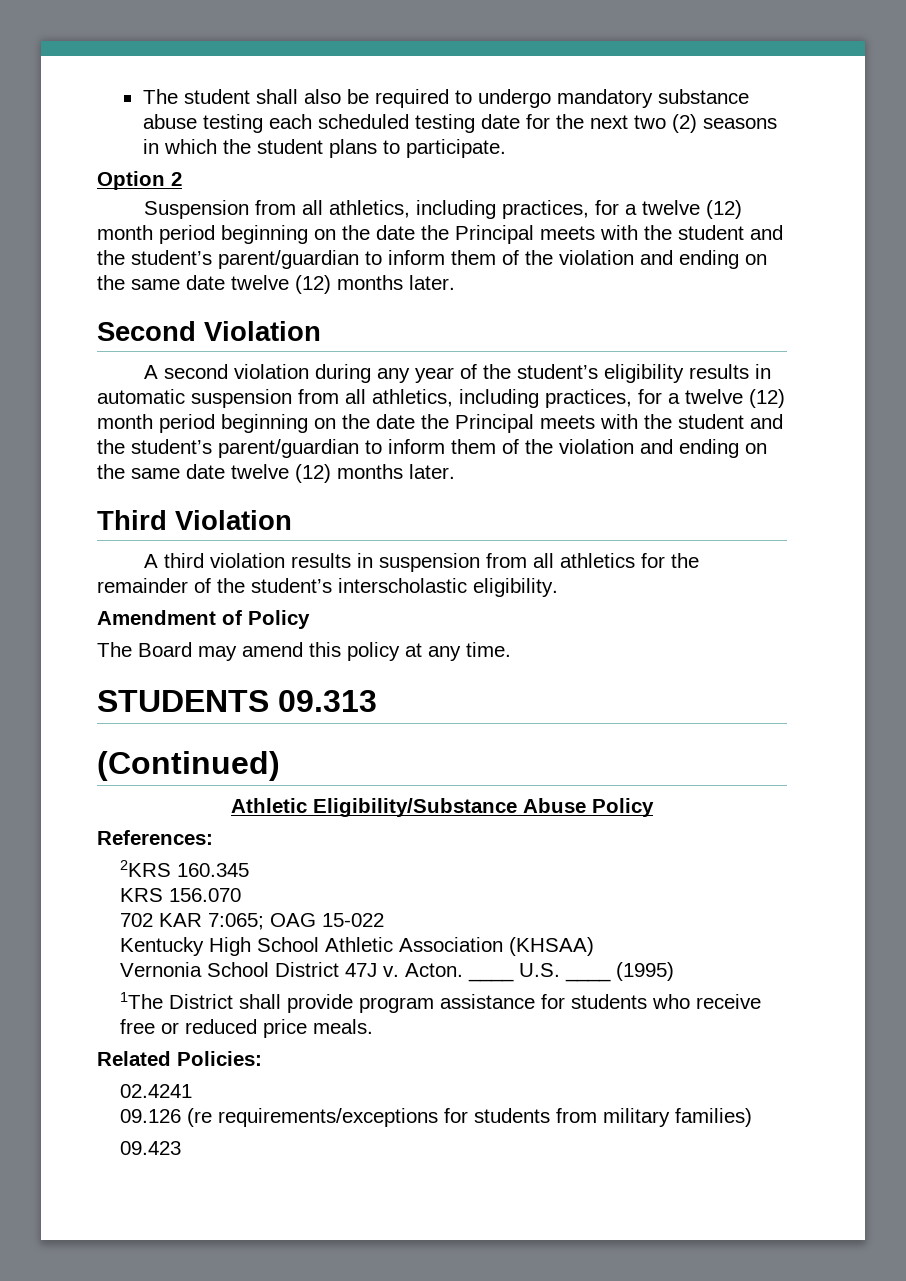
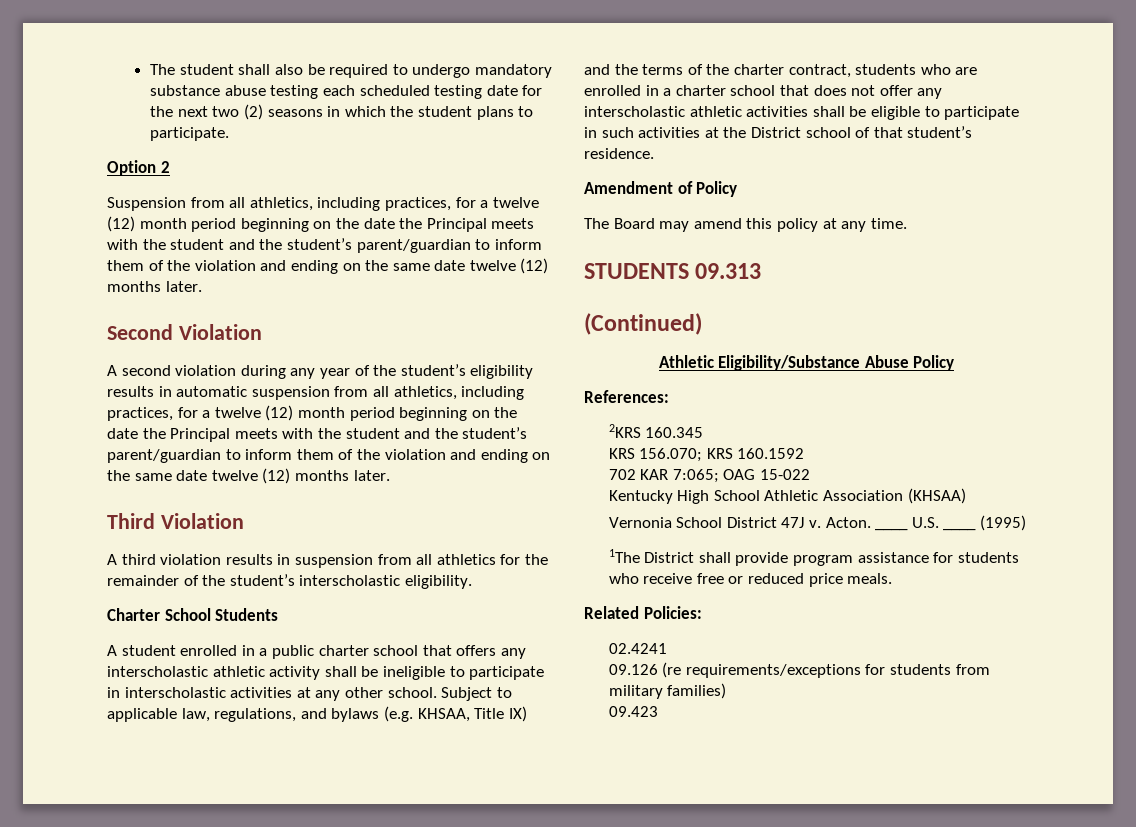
(558, 587) none -> [107,608,279,621] [107,645,526,659] [107,666,545,680] [107,687,512,701] [107,706,527,722] [584,64,978,78] [584,85,943,99] [584,106,1020,120] [584,126,973,138] [584,148,654,159] // Charter School Students // A student enrolled in a public charter school that offers any interscholastic athletic activity shall be ineligible to participate in interscholastic activities at any other school. Subject to applicable law, regulations, and bylaws (e.g. KHSAA, Title IX) and the terms of the charter contract, students who are enrolled in a charter school that does not offer any interscholastic athletic activities shall be eligible to participate in such activities at the District school of that student’s residence.
[168,888,241,902] 156.070 -> [639,448,805,462] 156.070; KRS 160.1592

